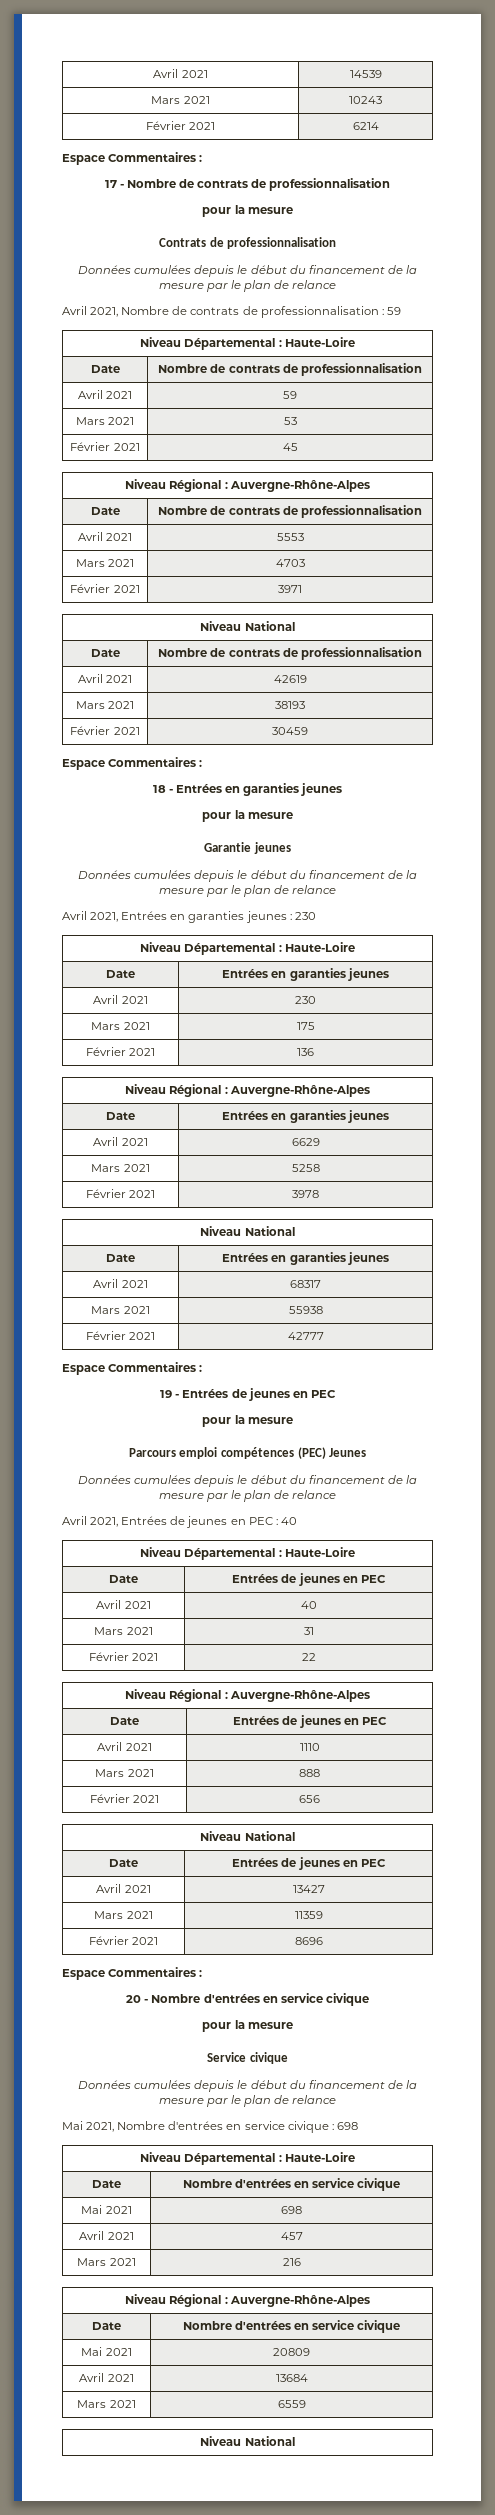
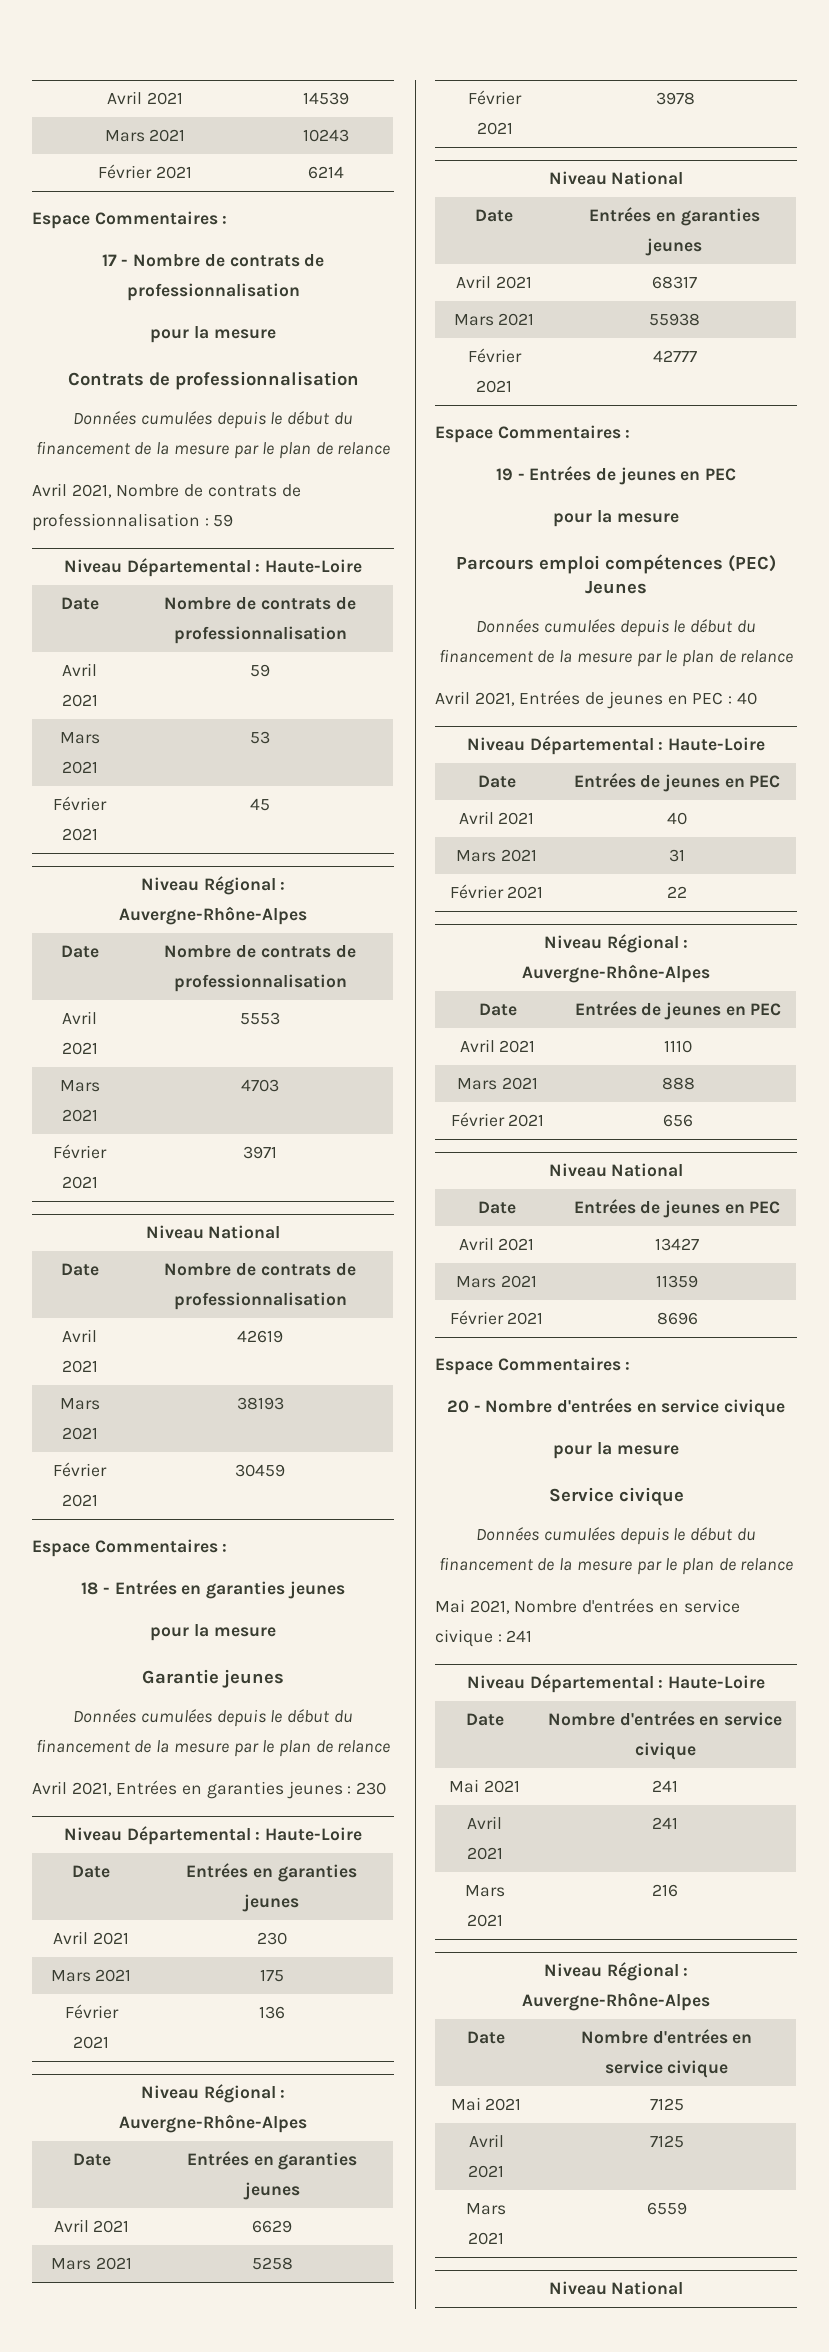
[336,2122,358,2130] 698 -> [506,1630,533,1642] 241
[281,2206,302,2214] [79,2231,134,2240] [280,2232,303,2240] 698 // Avril 2021 | 457 -> [652,1780,678,1792] [467,1816,502,1829] [466,1847,503,1860] [652,1817,678,1829] 241 // Avril 2021 | 241
[273,2348,310,2356] [79,2373,134,2382] [275,2374,308,2382] 20809 // Avril 2021 | 13684 -> [649,2098,684,2111] [468,2134,504,2147] [468,2165,504,2178] [649,2135,684,2148] 7125 // Avril 2021 | 7125

